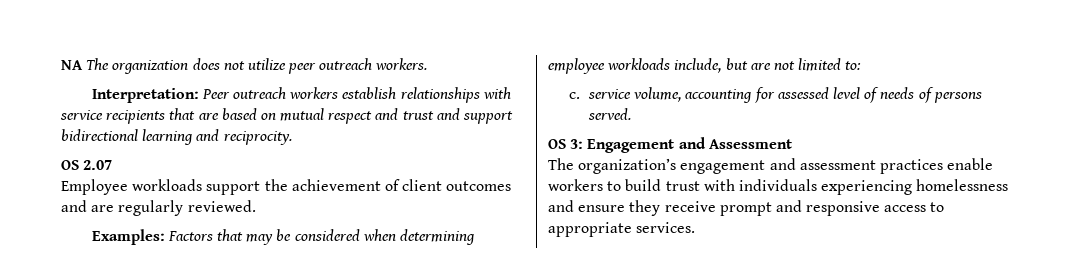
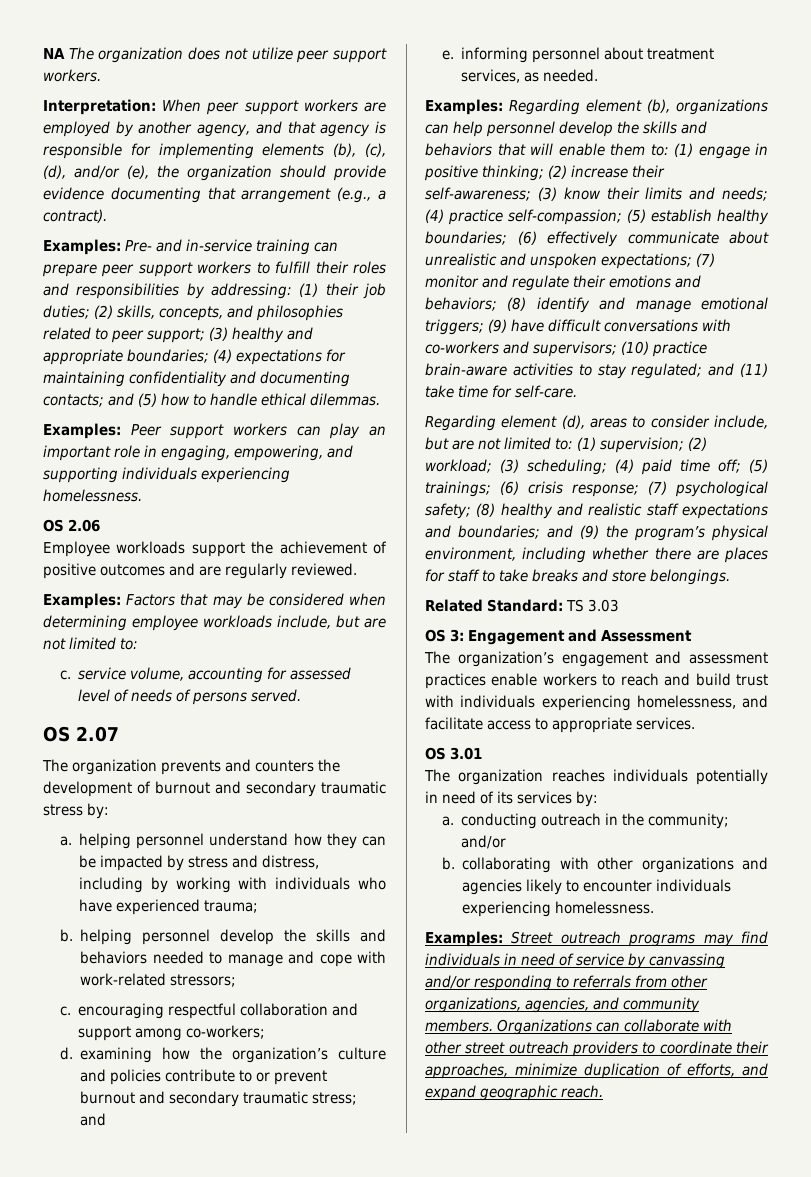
[319,58,373,70] outreach -> [333,48,388,63] support
[201,87,511,103] [60,108,514,124] [61,129,292,145] [61,160,113,170] Peer outreach workers establish relationships with service recipients that are based on mutual respect and trust and support bidirectional learning and reciprocity. // OS 2.07 -> [162,99,386,115] [43,121,386,137] [43,143,386,159] [43,165,386,181] [43,187,387,203] [43,209,107,223] [43,239,339,255] [42,261,387,277] [43,283,386,299] [43,305,344,321] [43,327,314,343] [43,349,347,365] [43,371,351,387] [43,393,381,407] [43,423,386,439] [43,445,354,461] [43,467,291,483] [43,489,142,502] [43,519,101,532] When peer support workers are employed by another agency, and that agency is responsible for implementing elements (b), (c), (d), and/or (e), the organization should provide evidence documenting that arrangement (e.g., a contract). // Examples: Pre- and in-service training can prepare peer support workers to fulfill their roles and responsibilities by addressing: (1) their job duties; (2) skills, concepts, and philosophies related to peer support; (3) healthy and appropriate boundaries; (4) expectations for maintaining confidentiality and documenting contacts; and (5) how to handle ethical dilemmas. // Examples: Peer support workers can play an important role in engaging, empowering, and supporting individuals experiencing homelessness. // OS 2.06
[402,179,443,191] client -> [43,563,96,579] positive
(632, 114) none -> [43,726,119,742] [42,759,341,775] [43,781,386,797] [43,803,110,819] [59,833,386,849] [79,855,320,871] [79,877,386,893] [79,899,259,915] [59,929,386,945] [80,951,386,967] [80,973,237,987] [59,1003,359,1019] [78,1025,266,1041] [59,1047,386,1063] [80,1069,328,1085] [80,1091,358,1107] [80,1113,107,1126] [441,47,715,63] [461,69,599,83] [425,99,768,115] [425,121,708,137] [425,143,768,159] [424,165,666,181] [425,187,768,201] [425,209,769,225] [425,231,769,247] [425,253,716,269] [425,275,702,291] [425,297,768,313] [425,319,732,335] [425,341,708,357] [425,363,768,379] [425,385,578,398] [425,415,768,431] [425,437,708,453] [425,459,768,475] [425,481,768,497] [425,503,768,519] [425,525,768,541] [425,547,768,563] [425,569,731,585] [425,599,620,612] // OS 2.07 // The organization prevents and counters the development of burnout and secondary traumatic stress by: // a. helping personnel understand how they can be impacted by stress and distress, including by working with individuals who have experienced trauma; // b. helping personnel develop the skills and behaviors needed to manage and cope with work-related stressors; // c. encouraging respectful collaboration and support among co-workers; // d. examining how the organization’s culture and policies contribute to or prevent burnout and secondary traumatic stress; and // e. informing personnel about treatment services, as needed. // Examples: Regarding element (b), organizations can help personnel develop the skills and behaviors that will enable them to: (1) engage in positive thinking; (2) increase their self-awareness; (3) know their limits and needs; (4) practice self-compassion; (5) establish healthy boundaries; (6) effectively communicate about unrealistic and unspoken expectations; (7) monitor and regulate their emotions and behaviors; (8) identify and manage emotional triggers; (9) have difficult conversations with co-workers and supervisors; (10) practice brain-aware activities to stay regulated; and (11) take time for self-care. // Regarding element (d), areas to consider include, but are not limited to: (1) supervision; (2) workload; (3) scheduling; (4) paid time off; (5) trainings; (6) crisis response; (7) psychological safety; (8) healthy and realistic staff expectations and boundaries; and (9) the program’s physical environment, including whether there are places for staff to take breaks and store belongings. // Related Standard: TS 3.03
(622, 186) none -> [620,673,691,686] reach and
[916,179,1009,191] [548,200,945,216] [548,222,696,237] homelessness and ensure they receive prompt and responsive access to appropriate services. -> [636,695,768,709] [425,717,696,733] [425,747,483,760] [424,769,768,785] [425,791,599,807] [441,813,730,829] [461,835,507,849] [441,857,768,873] [462,879,732,895] [462,901,655,917] [425,931,768,947] [425,953,726,969] [425,975,709,991] [425,997,701,1013] [425,1019,733,1035] [425,1041,769,1057] [425,1063,768,1079] [425,1085,604,1101] homelessness, and facilitate access to appropriate services. // OS 3.01 // The organization reaches individuals potentially in need of its services by: // a. conducting outreach in the community; and/or // b. collaborating with other organizations and agencies likely to encounter individuals experiencing homelessness. // Examples: Street outreach programs may find individuals in need of service by canvassing and/or responding to referrals from other organizations, agencies, and community members. Organizations can collaborate with other street outreach providers to coordinate their approaches, minimize duplication of efforts, and expand geographic reach.

